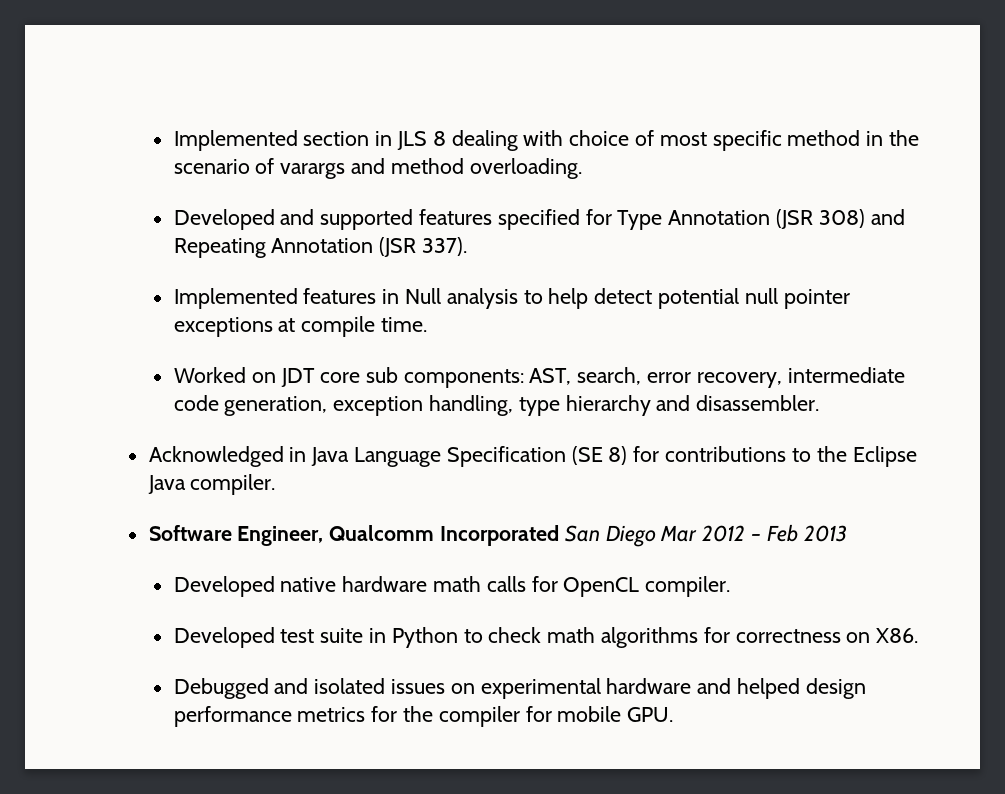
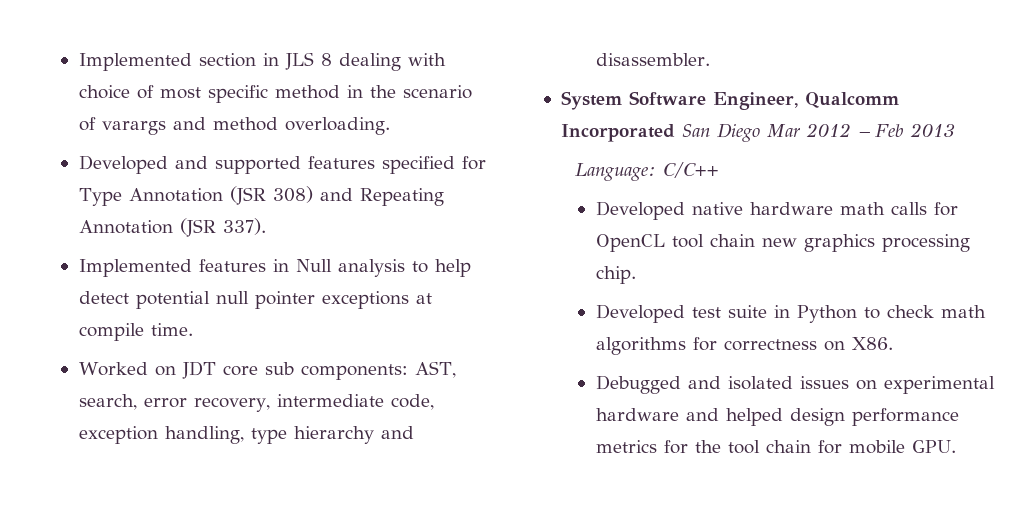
[173,395,328,416] code generation, -> [390,394,434,410] code,
[148,446,917,467] [147,474,276,495] Acknowledged in Java Language Specification (SE 8) for contributions to the Eclipse Java compiler. // -> [560,91,622,110] System
(847, 533) none -> [574,162,719,181] // Language: C/C++
[645,576,731,597] compiler. -> [671,234,970,252] [595,266,636,284] tool chain new graphics processing chip.
[438,706,520,727] compiler -> [727,440,811,454] tool chain

